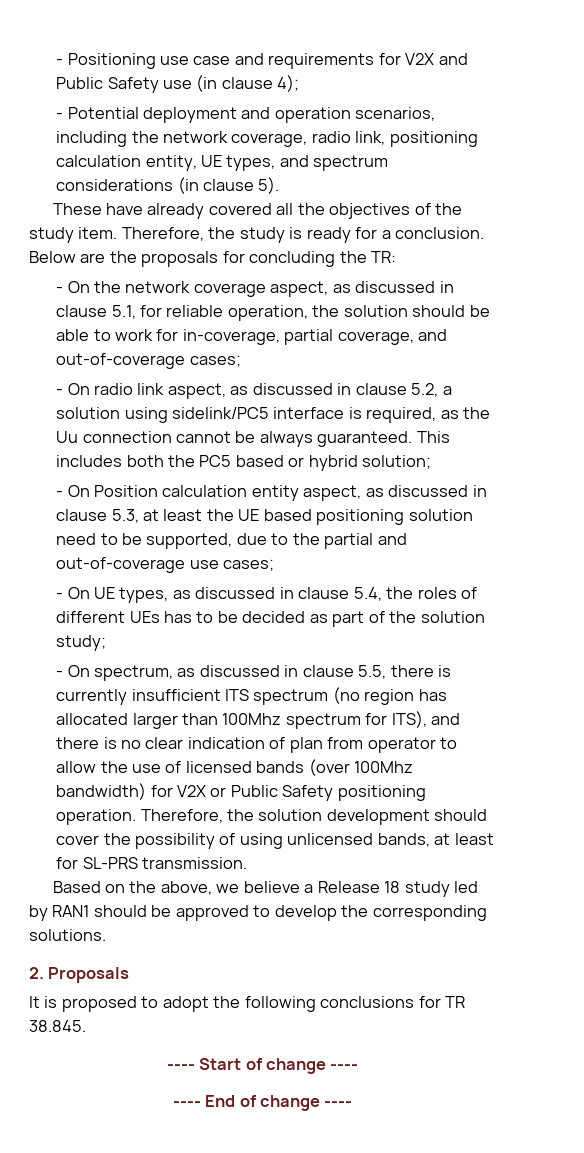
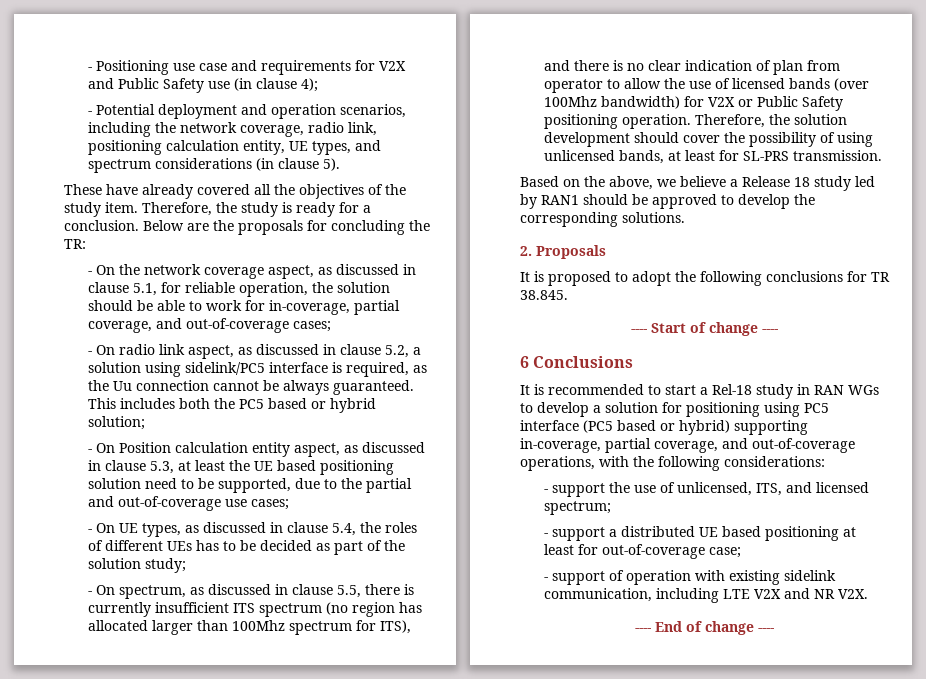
(359, 1067) none -> [520,356,634,368] [520,384,879,399] [520,402,829,417] [520,420,808,435] [520,438,855,453] [520,456,825,471] [544,482,870,497] [544,501,612,515] [544,526,857,541] [544,544,742,559] [544,570,837,585] [544,588,869,603] // 6 Conclusions // It is recommended to start a Rel-18 study in RAN WGs to develop a solution for positioning using PC5 interface (PC5 based or hybrid) supporting in-coverage, partial coverage, and out-of-coverage operations, with the following considerations: // - support the use of unlicensed, ITS, and licensed spectrum; // - support a distributed UE based positioning at least for out-of-coverage case; // - support of operation with existing sidelink communication, including LTE V2X and NR V2X.

